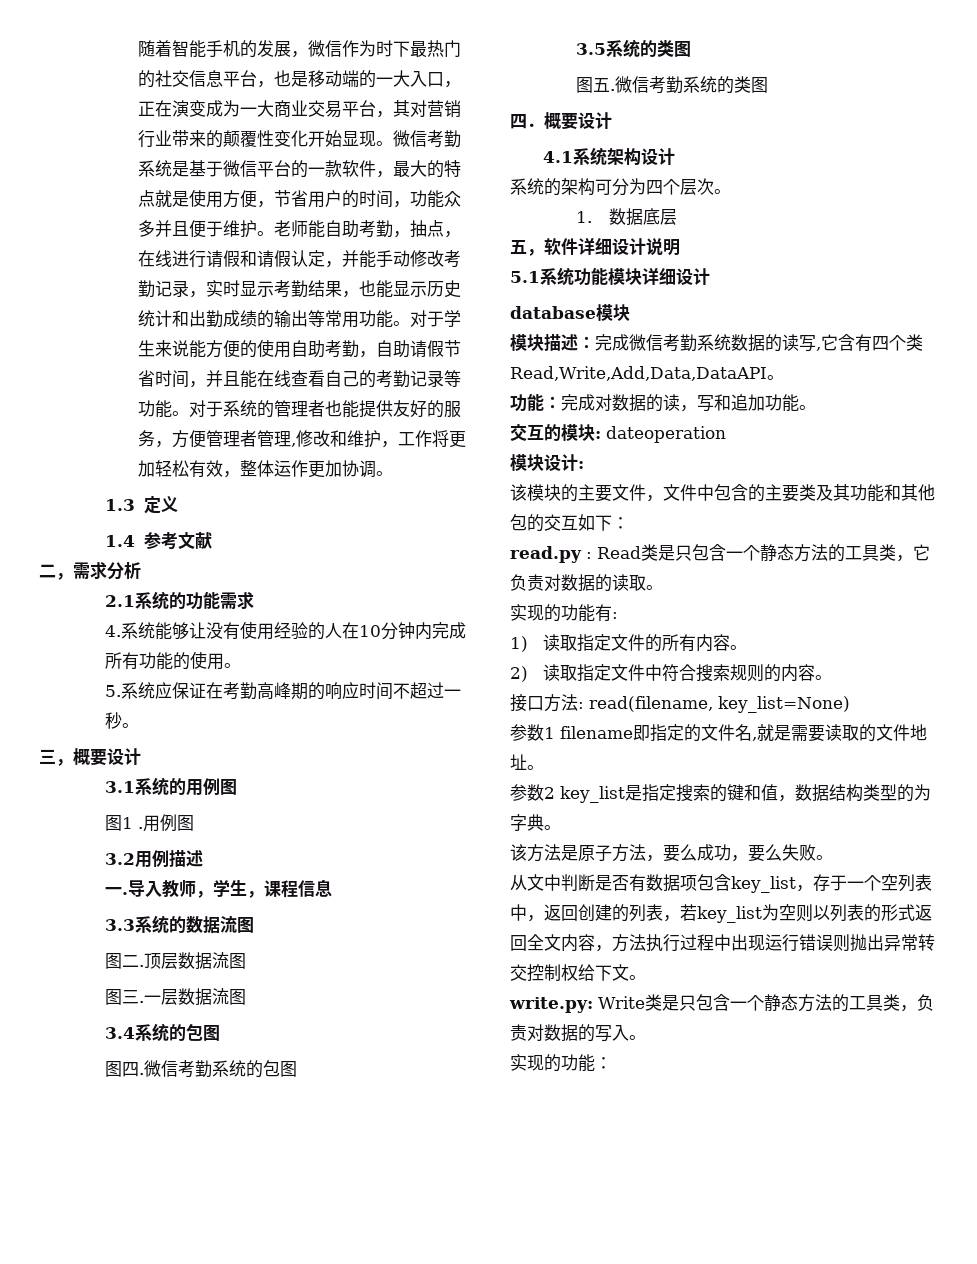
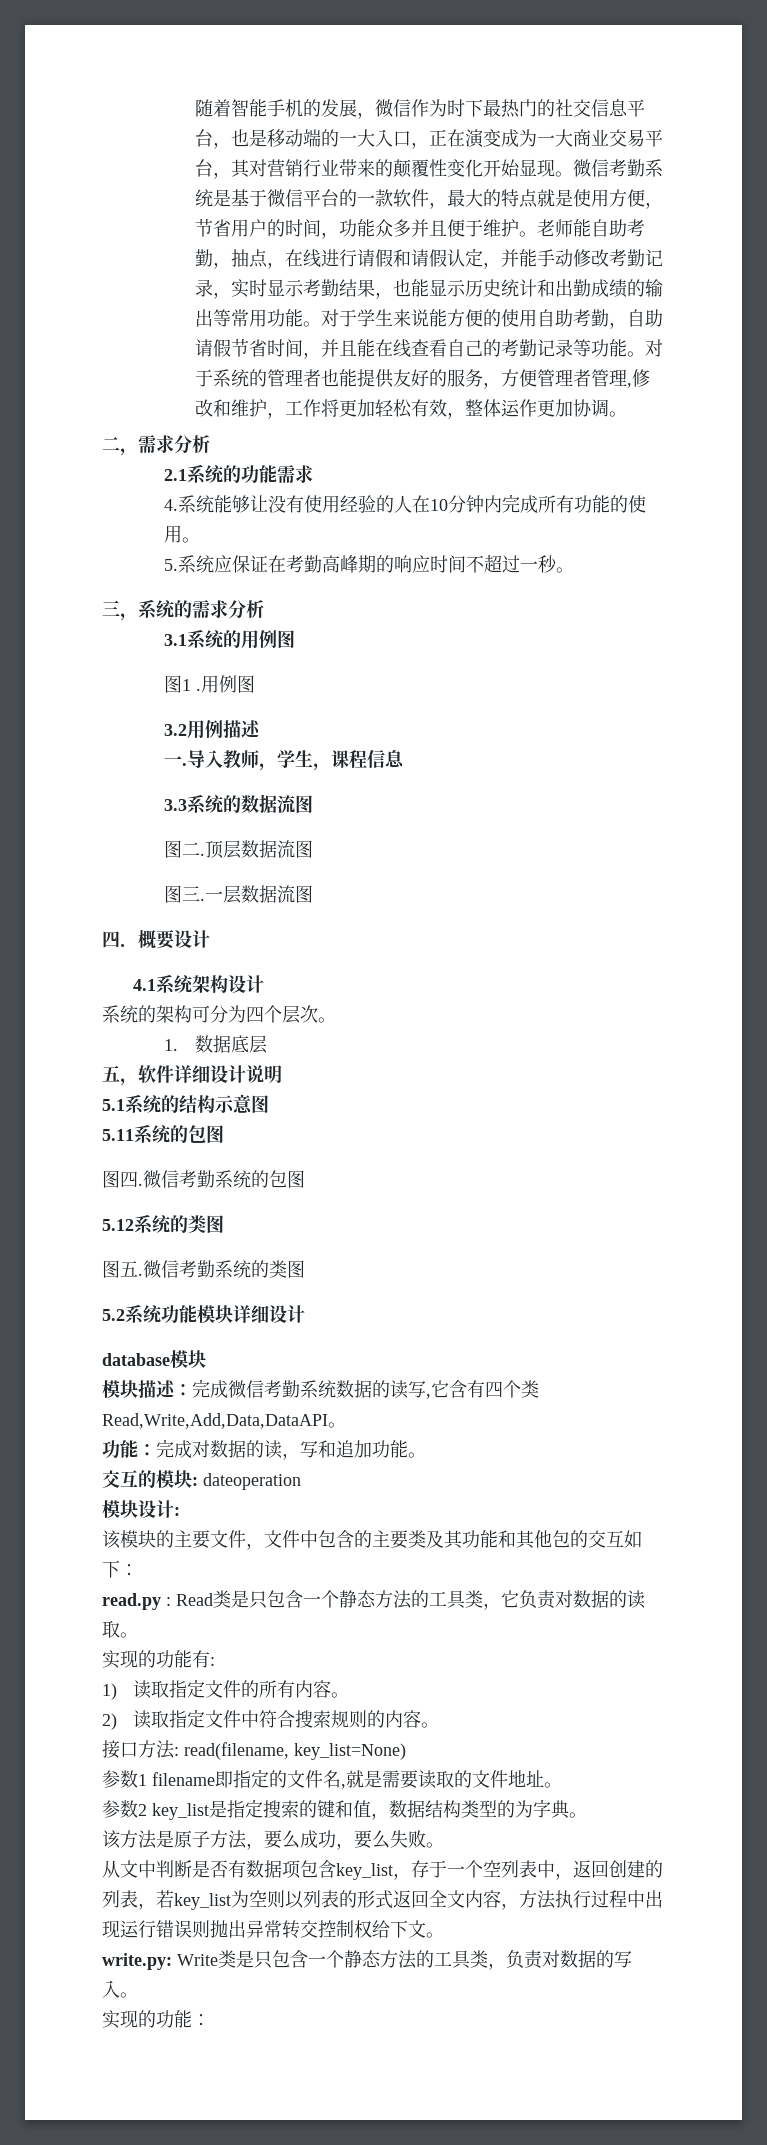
[105,496,178,514] [105,531,212,550] // 1.3定义 // 1.4参考文献 -> (628, 414) none
[73,748,141,766] 概要设计 -> [138,599,264,619] 系统的需求分析
[105,1023,221,1042] [105,1060,298,1078] [576,39,692,58] [576,76,769,94] // 3.4系统的包图 // 图四.微信考勤系统的包图 // 3.5系统的类图 // 图五.微信考勤系统的类图 -> (314, 894) none
(574, 276) none -> [161,1094,269,1114] [102,1124,224,1144] [102,1170,305,1188] [102,1214,224,1234] [102,1260,305,1278] [102,1304,162,1324] 的结构示意图 // 5.11系统的包图 // 图四.微信考勤系统的包图 // 5.12系统的类图 // 图五.微信考勤系统的类图 // 5.2系统

